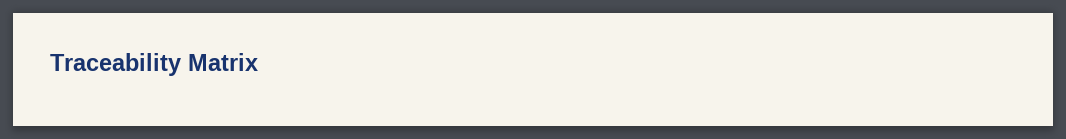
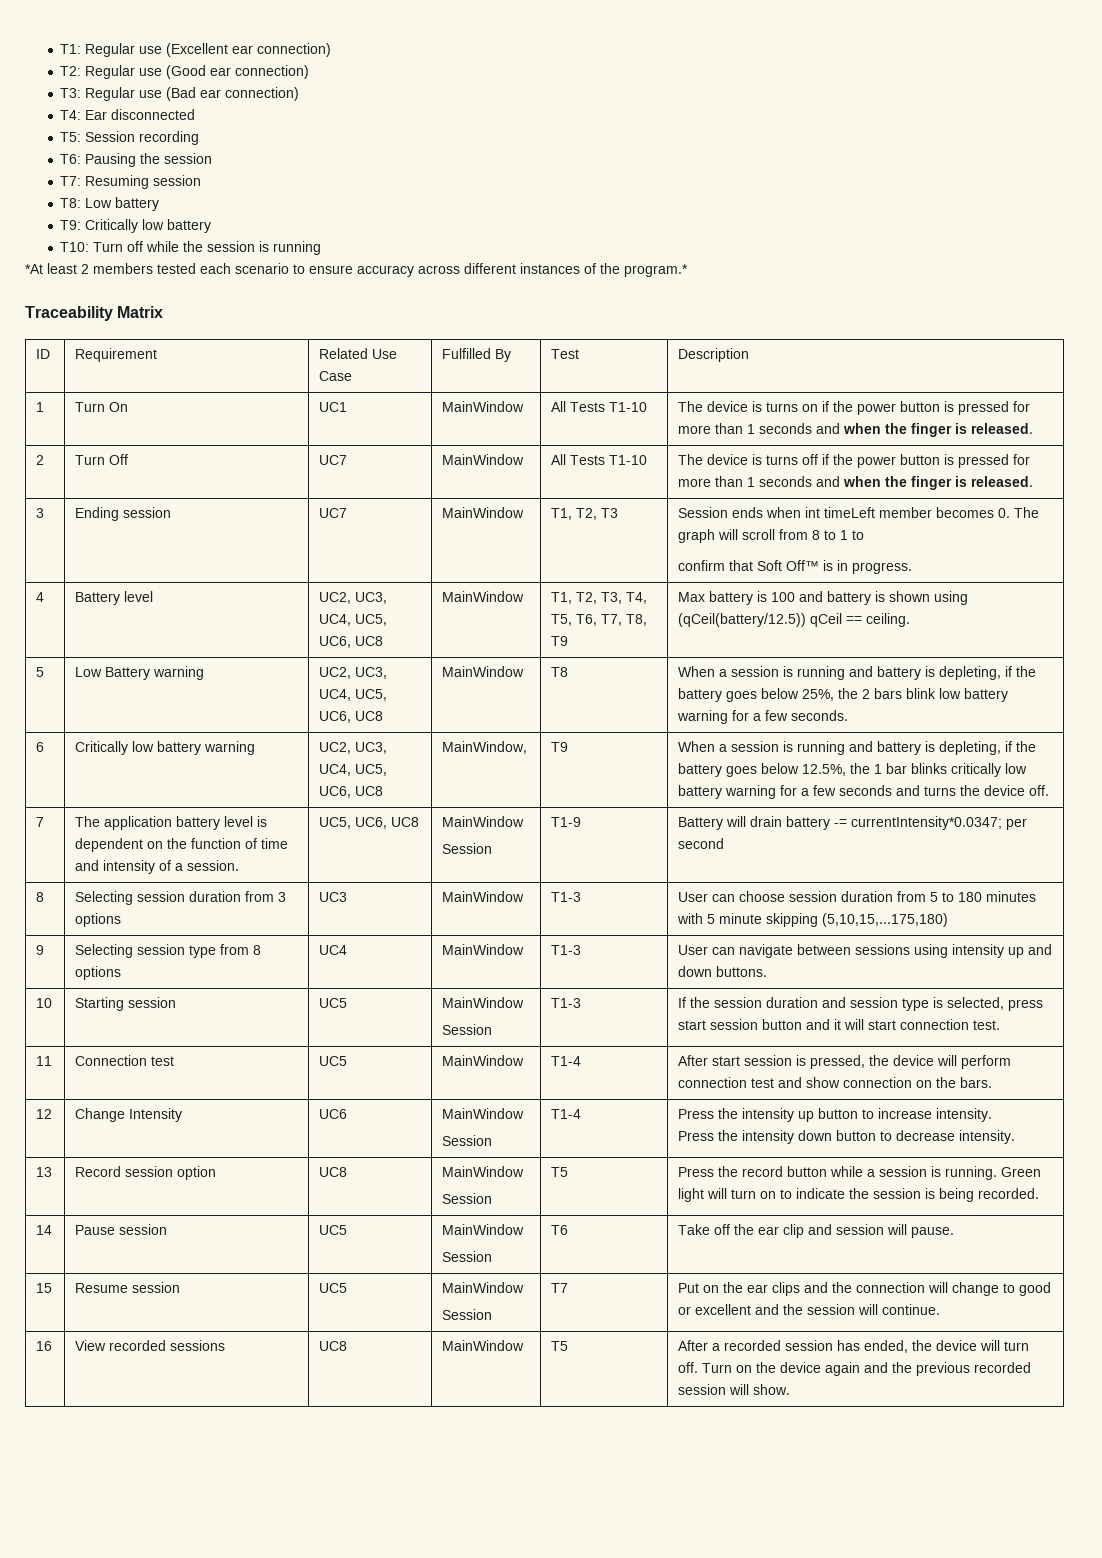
[50,53,258,76] Traceability Matrix -> [60,43,332,57] [60,65,310,79] [60,87,300,101] [60,109,196,120] [60,131,200,145] [60,153,213,167] [60,175,202,189] [60,197,160,211] [60,219,212,233] [60,241,322,255] [25,263,688,277] [25,306,164,321] [36,349,51,359] [75,348,158,362] [319,348,398,359] [319,371,353,381] [442,348,512,362] [551,349,580,359] [678,348,750,362] [36,402,45,412] [75,402,129,412] [319,402,348,412] [442,401,525,412] [551,401,648,412] [678,401,1031,415] [678,423,1034,437] [36,455,45,465] [75,454,129,465] [319,455,348,465] [442,454,525,465] [551,454,648,465] [678,454,1031,468] [678,476,1034,490] [36,508,45,518] [75,507,172,521] [319,508,348,518] [442,507,525,518] [551,508,619,520] [678,507,1040,518] [678,529,865,543] [678,560,913,574] [36,592,45,602] [75,591,154,605] [319,592,388,604] [319,614,388,626] [319,636,384,648] [442,591,525,602] [551,592,648,604] [551,614,648,626] [551,636,569,646] [678,591,969,605] [678,613,911,627] [36,667,45,677] [75,666,205,680] [319,667,388,679] [319,689,388,701] [319,711,384,723] [442,666,525,677] [551,667,569,677] [678,666,1037,680] [678,688,1009,702] [677,710,849,724] [36,742,45,752] [75,741,256,755] [319,742,388,754] [319,764,388,776] [319,786,384,798] [442,741,528,754] [551,742,569,752] [678,741,1037,755] [678,763,1028,777] [678,785,1050,799] [36,817,45,827] [75,816,268,830] [75,838,289,852] [75,860,240,874] [319,817,420,829] [442,816,525,827] [442,843,493,854] [551,817,582,827] [678,816,1028,830] [678,838,725,849] [36,892,45,902] [75,891,287,905] [75,913,122,927] [319,892,348,902] [442,891,525,902] [551,892,582,902] [678,891,1037,902] [677,913,949,927] [36,945,45,955] [75,944,262,958] [75,966,122,980] [319,945,348,955] [442,944,525,955] [551,945,582,955] [678,944,1053,958] [678,966,768,977] [36,998,53,1008] [75,997,177,1011] [319,998,348,1008] [442,997,525,1008] [442,1024,493,1035] [551,998,582,1008] [678,997,1044,1011] [678,1019,1001,1030] [36,1056,53,1066] [75,1055,175,1066] [319,1056,348,1066] [442,1055,525,1066] [551,1056,582,1066] [678,1055,1012,1069] [678,1077,993,1088] [36,1109,53,1119] [75,1108,183,1122] [319,1109,348,1119] [442,1108,525,1119] [442,1135,493,1146] [551,1109,582,1119] [678,1108,993,1122] [678,1130,1016,1144] [36,1167,53,1177] [75,1166,217,1180] [319,1167,348,1177] [442,1166,525,1177] [442,1193,493,1204] [551,1167,569,1177] [678,1166,1042,1180] [678,1188,1040,1202] [36,1225,53,1235] [75,1224,168,1235] [319,1225,348,1235] [442,1224,525,1235] [442,1251,493,1262] [551,1225,569,1235] [678,1224,955,1238] [36,1283,53,1293] [75,1282,181,1293] [319,1283,348,1293] [442,1282,525,1293] [442,1309,493,1320] [551,1283,569,1293] [678,1282,1052,1296] [678,1304,941,1315] [36,1341,53,1351] [75,1340,226,1351] [319,1341,348,1351] [442,1340,525,1351] [551,1341,569,1351] [678,1340,1030,1353] [678,1362,1032,1376] [678,1384,791,1395] T1: Regular use (Excellent ear connection) // T2: Regular use (Good ear connection) // T3: Regular use (Bad ear connection) // T4: Ear disconnected // T5: Session recording // T6: Pausing the session // T7: Resuming session // T8: Low battery // T9: Critically low battery // T10: Turn off while the session is running // *At least 2 members tested each scenario to ensure accuracy across different instances of the program.* // Traceability Matrix // ID | Requirement | Related Use Case | Fulfilled By | Test | Description // 1 | Turn On | UC1 | MainWindow | All Tests T1-10 | The device is turns on if the power button is pressed for more than 1 seconds and when the finger is released. // 2 | Turn Off | UC7 | MainWindow | All Tests T1-10 | The device is turns off if the power button is pressed for more than 1 seconds and when the finger is released. // 3 | Ending session | UC7 | MainWindow | T1, T2, T3 | Session ends when int timeLeft member becomes 0. The graph will scroll from 8 to 1 to // confirm that Soft Off™ is in progress. // 4 | Battery level | UC2, UC3, UC4, UC5, UC6, UC8 | MainWindow | T1, T2, T3, T4, T5, T6, T7, T8, T9 | Max battery is 100 and battery is shown using (qCeil(battery/12.5)) qCeil == ceiling. // 5 | Low Battery warning | UC2, UC3, UC4, UC5, UC6, UC8 | MainWindow | T8 | When a session is running and battery is depleting, if the battery goes below 25%, the 2 bars blink low battery warning for a few seconds. // 6 | Critically low battery warning | UC2, UC3, UC4, UC5, UC6, UC8 | MainWindow, | T9 | When a session is running and battery is depleting, if the battery goes below 12.5%, the 1 bar blinks critically low battery warning for a few seconds and turns the device off. // 7 | The application battery level is dependent on the function of time and intensity of a session. | UC5, UC6, UC8 | MainWindow // Session | T1-9 | Battery will drain battery -= currentIntensity*0.0347; per second // 8 | Selecting session duration from 3 options | UC3 | MainWindow | T1-3 | User can choose session duration from 5 to 180 minutes with 5 minute skipping (5,10,15,...175,180) // 9 | Selecting session type from 8 options | UC4 | MainWindow | T1-3 | User can navigate between sessions using intensity up and down buttons. // 10 | Starting session | UC5 | MainWindow // Session | T1-3 | If the session duration and session type is selected, press start session button and it will start connection test. // 11 | Connection test | UC5 | MainWindow | T1-4 | After start session is pressed, the device will perform connection test and show connection on the bars. // 12 | Change Intensity | UC6 | MainWindow // Session | T1-4 | Press the intensity up button to increase intensity. // Press the intensity down button to decrease intensity. // 13 | Record session option | UC8 | MainWindow // Session | T5 | Press the record button while a session is running. Green light will turn on to indicate the session is being recorded. // 14 | Pause session | UC5 | MainWindow // Session | T6 | Take off the ear clip and session will pause. // 15 | Resume session | UC5 | MainWindow // Session | T7 | Put on the ear clips and the connection will change to good or excellent and the session will continue. // 16 | View recorded sessions | UC8 | MainWindow | T5 | After a recorded session has ended, the device will turn off. Turn on the device again and the previous recorded session will show.

